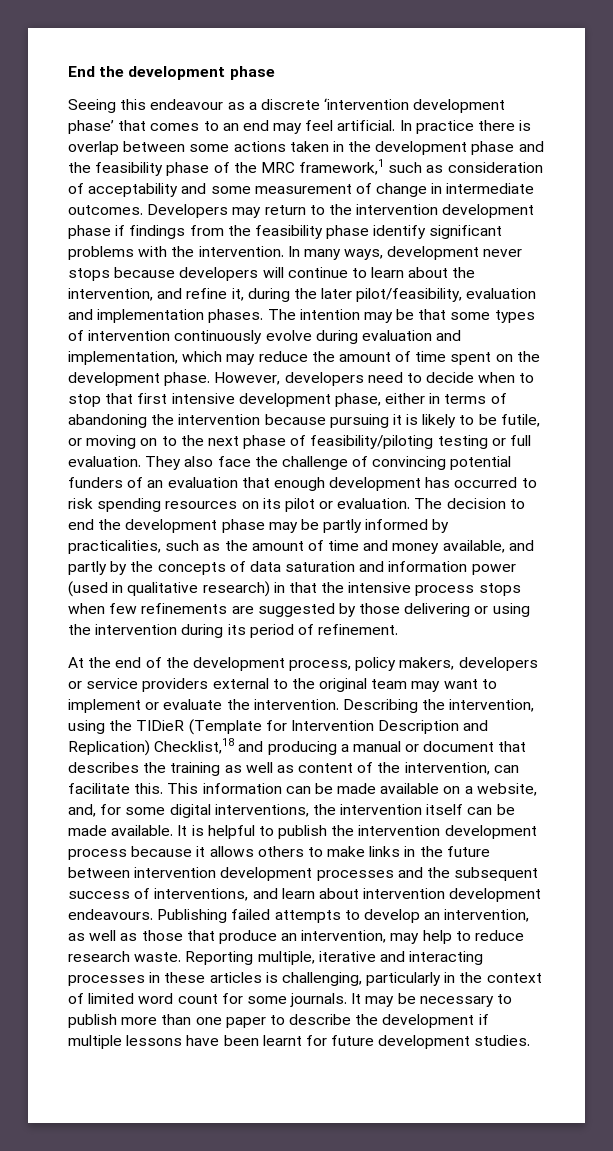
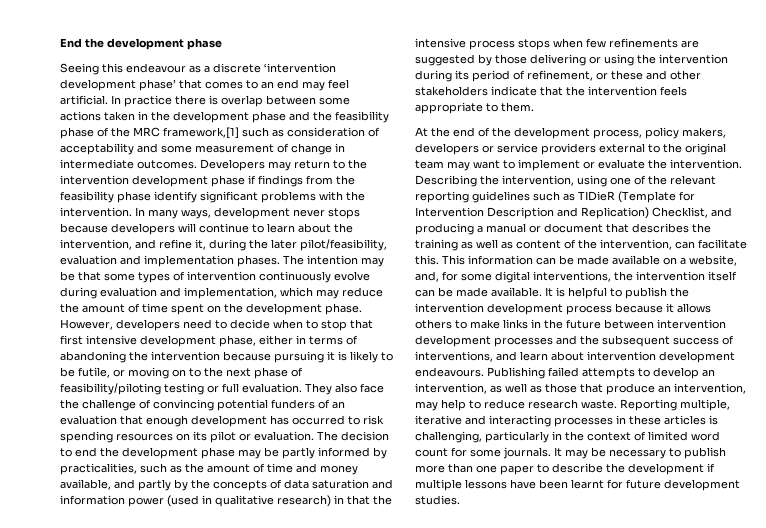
[299,159,385,175] framework,1 -> [163,127,239,139] framework,[1]
[318,624,399,635] refinement. -> [527,70,701,81] [415,86,687,96] [415,102,534,114] refinement, or these and other stakeholders indicate that the intervention feels appropriate to them.
[109,720,133,731] the -> [610,175,716,185] [415,191,575,203] one of the relevant reporting guidelines such as
[154,738,235,754] Checklist,18 -> [652,207,708,218] Checklist,

